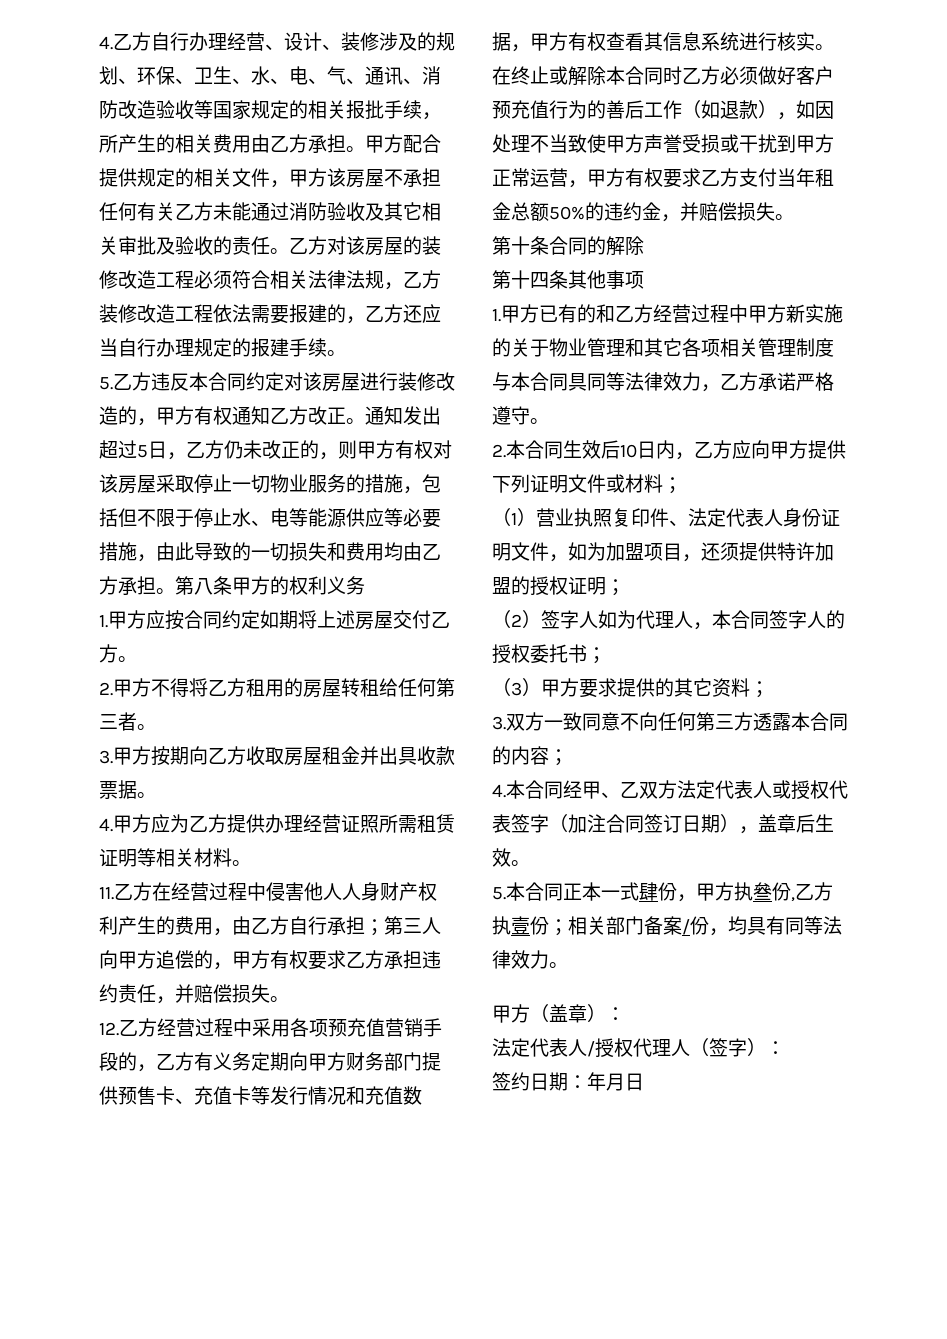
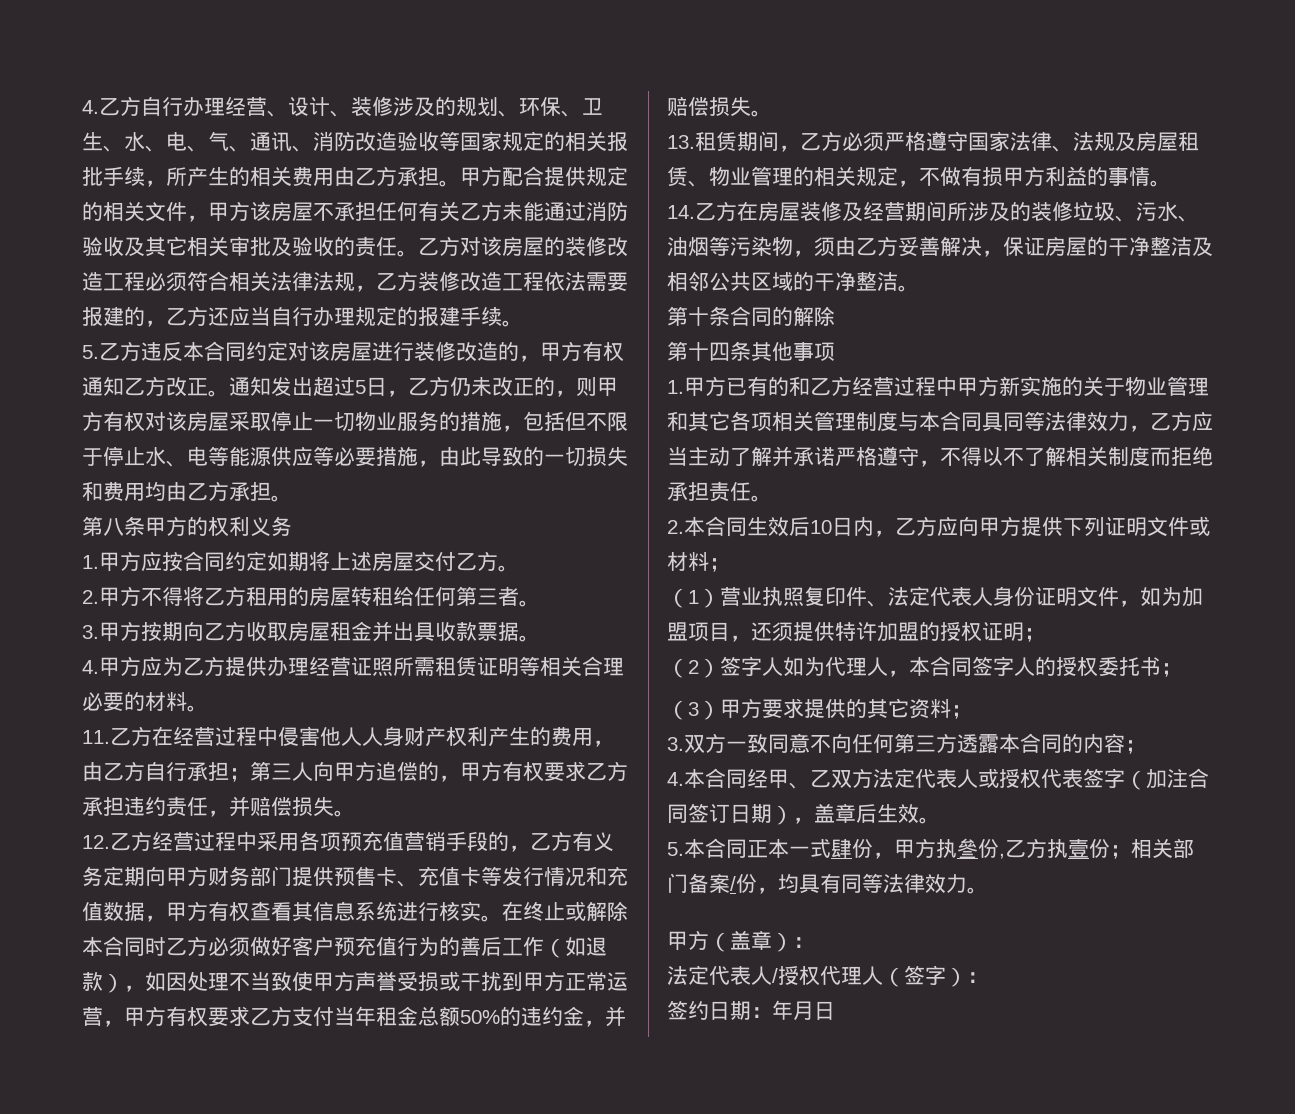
(175, 591) none -> (292, 498) //
(194, 857) none -> [582,656,624,676] [82,692,145,711] 合理必要的
(794, 217) none -> [667,131,1199,152] [667,166,1171,187] [667,201,1199,222] [667,236,1213,257] [667,271,919,292] // 13.租赁期间，乙方必须严格遵守国家法律、法规及房屋租赁、物业管理的相关规定，不做有损甲方利益的事情。 // 14.乙方在房屋装修及经营期间所涉及的装修垃圾、污水、油烟等污染物，须由乙方妥善解决，保证房屋的干净整洁及相邻公共区域的干净整洁。
[758,372,834,391] [492,406,530,425] 承诺严格遵守 -> [1192,411,1213,431] [667,446,1213,467] [667,481,751,502] 应当主动了解并承诺严格遵守，不得以不了解相关制度而拒绝承担责任

